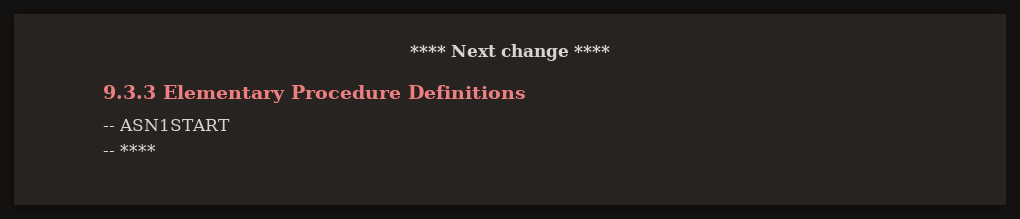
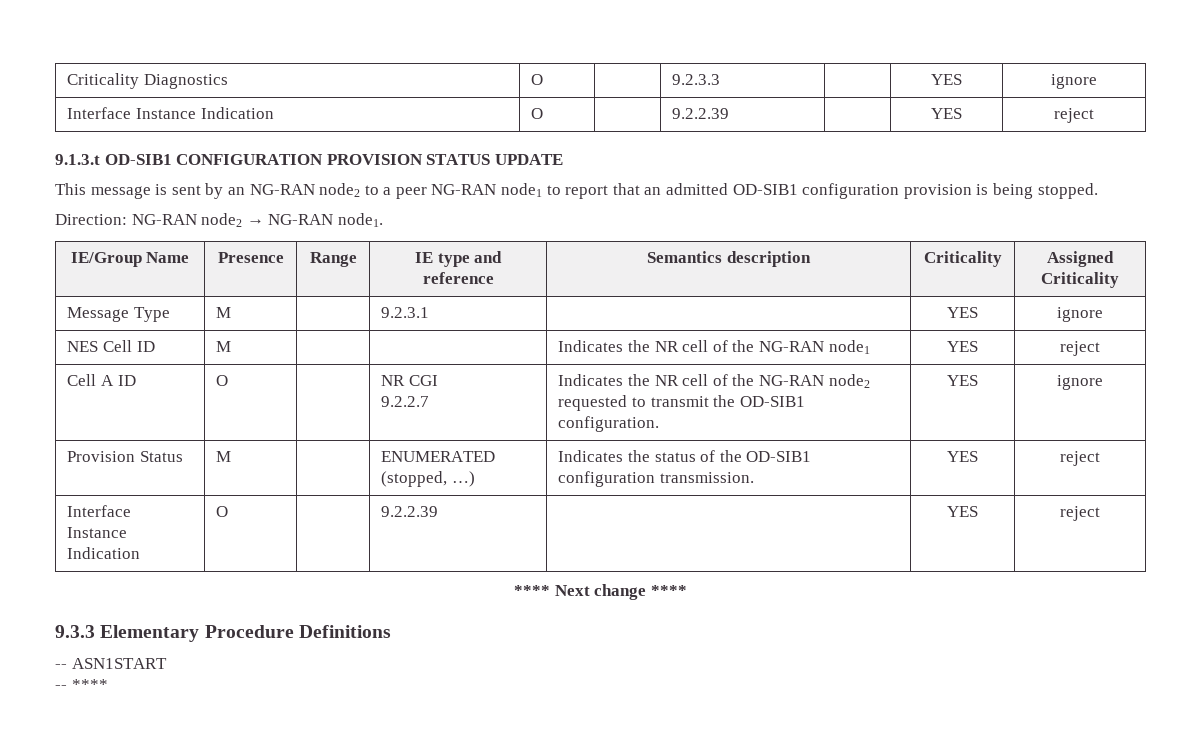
(410, 51) none -> [67,73,229,89] [531,74,544,85] [672,74,721,85] [931,74,962,85] [1051,74,1097,89] [67,107,274,119] [531,108,544,119] [672,108,730,119] [931,108,962,119] [1054,108,1094,123] [55,154,563,165] [55,183,1098,199] [55,213,383,227] [70,252,190,267] [217,252,284,263] [309,252,357,267] [414,251,503,267] [422,272,494,284] [647,251,811,267] [923,251,1002,267] [1047,251,1114,267] [1041,272,1119,288] [67,307,171,322] [216,307,232,318] [381,307,430,318] [947,307,978,318] [1057,307,1103,322] [67,340,155,352] [216,341,232,352] [558,340,870,354] [947,341,978,352] [1060,341,1100,356] [67,374,136,386] [216,375,229,386] [381,375,439,386] [381,396,430,407] [558,374,870,388] [558,395,805,411] [558,416,660,432] [947,375,978,386] [1057,375,1103,390] [67,451,184,462] [216,451,232,462] [381,451,496,462] [381,471,476,487] [558,450,812,462] [558,471,755,487] [947,451,978,462] [1060,451,1100,466] [67,505,132,517] [67,527,128,538] [67,547,141,559] [216,506,229,517] [381,506,439,517] [947,506,978,517] [1060,506,1100,521] Criticality Diagnostics | O | | 9.2.3.3 | | YES | ignore // Interface Instance Indication | O | | 9.2.2.39 | | YES | reject // 9.1.3.t OD-SIB1 CONFIGURATION PROVISION STATUS UPDATE // This message is sent by an NG-RAN node2 to a peer NG-RAN node1 to report that an admitted OD-SIB1 configuration provision is being stopped. // Direction: NG-RAN node2 → NG-RAN node1. // IE/Group Name | Presence | Range | IE type and reference | Semantics description | Criticality | Assigned Criticality // Message Type | M | | 9.2.3.1 | | YES | ignore // NES Cell ID | M | | | Indicates the NR cell of the NG-RAN node1 | YES | reject // Cell A ID | O | | NR CGI // 9.2.2.7 | Indicates the NR cell of the NG-RAN node2 requested to transmit the OD-SIB1 configuration. | YES | ignore // Provision Status | M | | ENUMERATED (stopped, …) | Indicates the status of the OD-SIB1 configuration transmission. | YES | reject // Interface Instance Indication | O | | 9.2.2.39 | | YES | reject //

